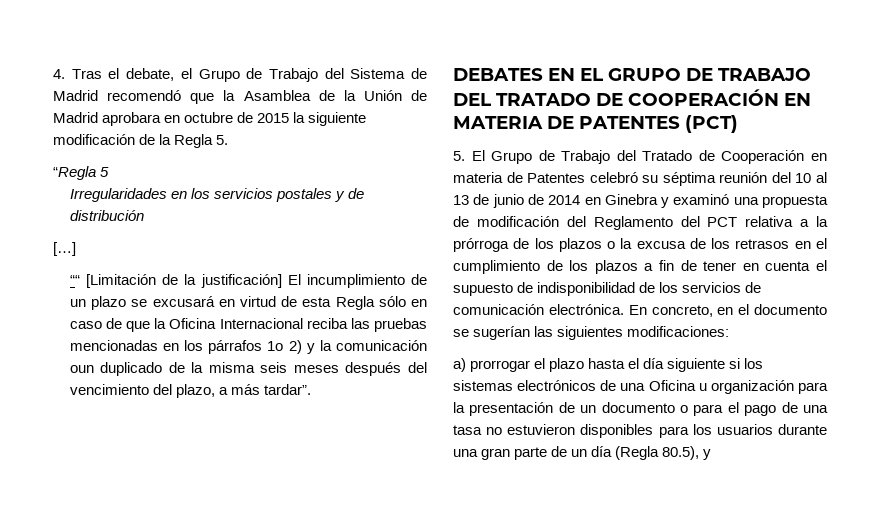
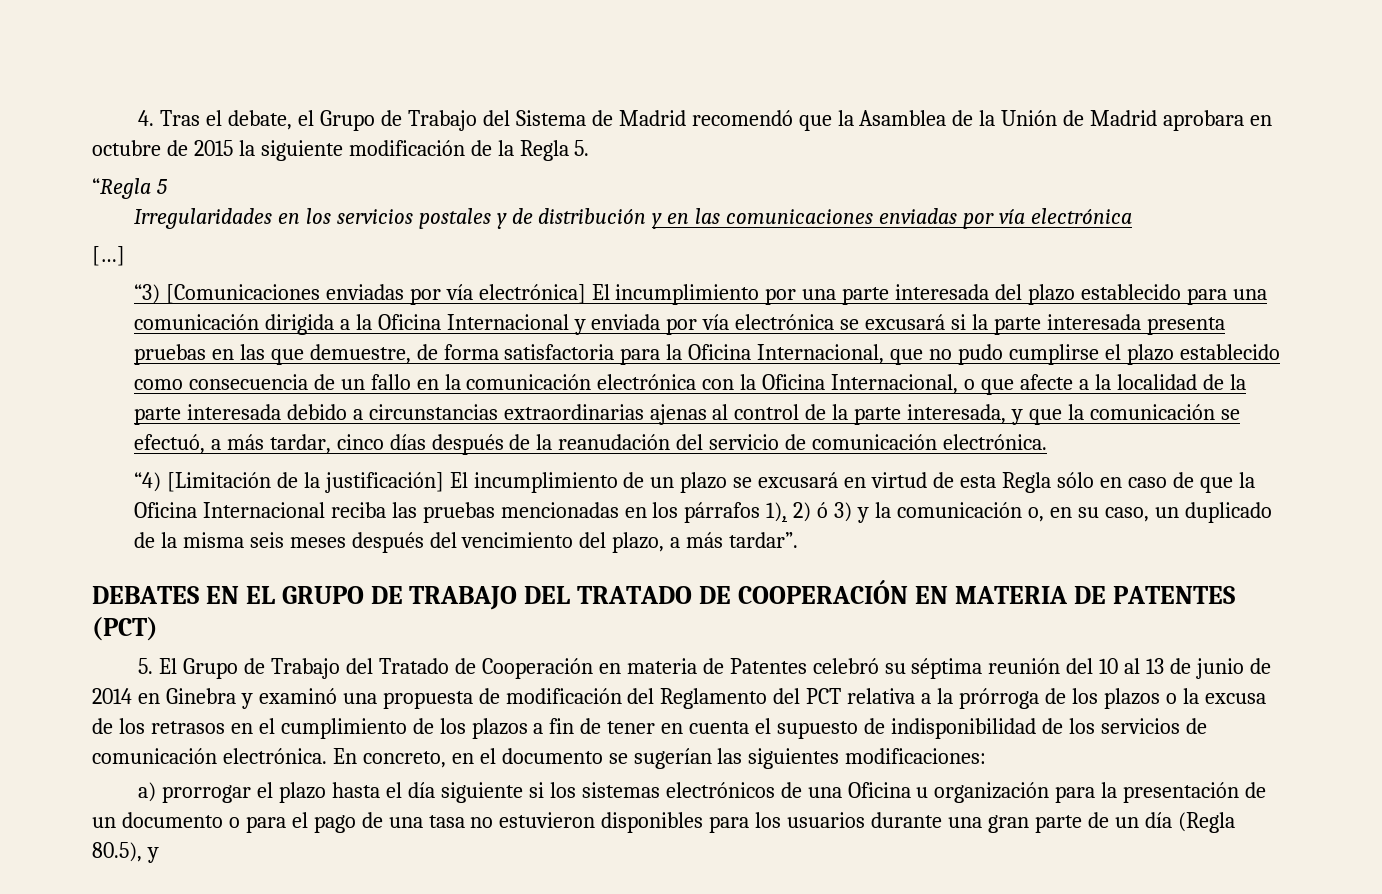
[53,242,76,256] [69,275,80,285] // […] // ““ -> [652,208,1132,229] [92,246,125,266] [133,284,1267,305] [133,314,1225,335] [133,344,1280,365] [133,374,1246,395] [133,404,1240,425] [133,434,1048,455] [133,472,161,492] y en las comunicaciones enviadas por vía electrónica // […] // “3) [Comunicaciones enviadas por vía electrónica] El incumplimiento por una parte interesada del plazo establecido para una comunicación dirigida a la Oficina Internacional y enviada por vía electrónica se excusará si la parte interesada presenta pruebas en las que demuestre, de forma satisfactoria para la Oficina Internacional, que no pudo cumplirse el plazo establecido como consecuencia de un fallo en la comunicación electrónica con la Oficina Internacional, o que afecte a la localidad de la parte interesada debido a circunstancias extraordinarias ajenas al control de la parte interesada, y que la comunicación se efectuó, a más tardar, cinco días después de la reanudación del servicio de comunicación electrónica. // “4)
[267,340,427,354] [69,365,94,373] 1o 2) y la comunicación oun -> [766,502,1179,523] 1), 2) ó 3) y la comunicación o, en su caso, un

